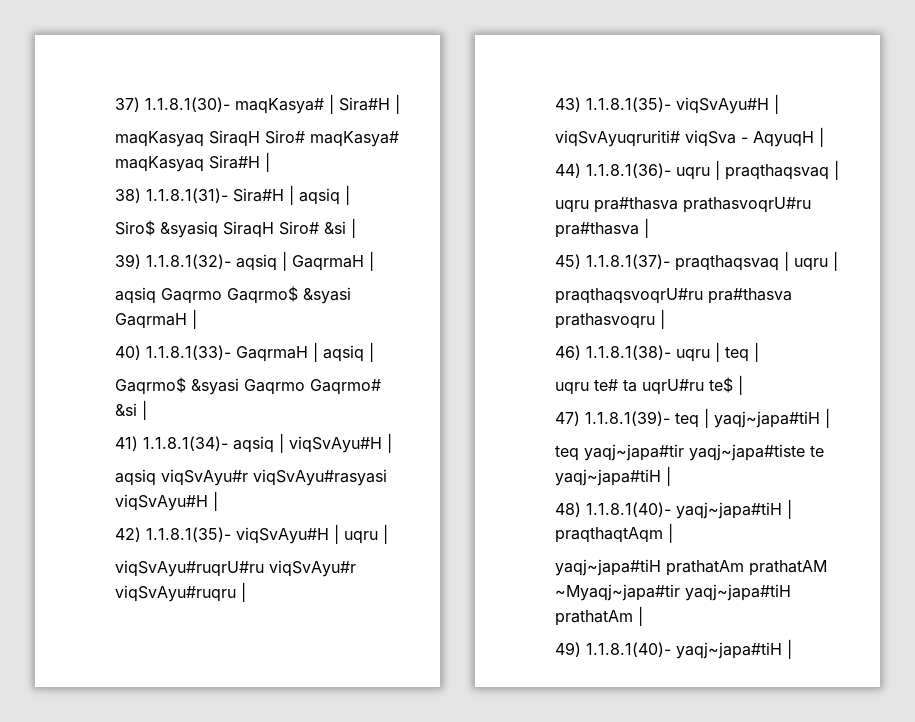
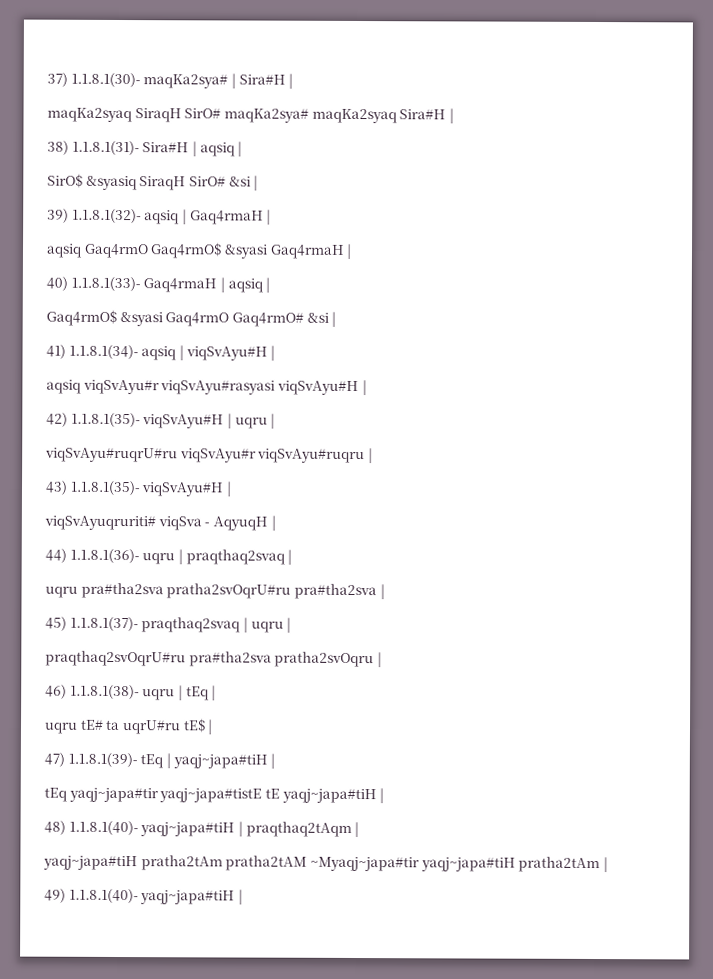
[235,98,324,114] maqKasya# -> [143,74,229,89] maqKa2sya#
[115,130,399,147] [115,156,204,172] maqKasyaq SiraqH Siro# maqKasya# maqKasyaq -> [47,107,398,124] maqKa2syaq SiraqH SirO# maqKa2sya# maqKa2syaq
[115,220,155,236] Siro$ -> [47,173,83,188] SirO$
[279,221,319,235] Siro# -> [188,176,226,187] SirO#
[292,251,374,271] [115,286,351,304] [115,313,187,329] GaqrmaH | // aqsiq Gaqrmo Gaqrmo$ &syasi GaqrmaH -> [189,209,272,225] [46,242,345,259] Gaq4rmaH | // aqsiq Gaq4rmO Gaq4rmO$ &syasi Gaq4rmaH
[236,342,374,362] [115,377,381,395] GaqrmaH | aqsiq | // Gaqrmo$ &syasi Gaqrmo Gaqrmo# -> [143,277,271,293] [46,309,304,327] Gaq4rmaH | aqsiq | // Gaq4rmO$ &syasi Gaq4rmO Gaq4rmO#
[725,160,839,180] [555,197,811,213] [555,222,639,238] praqthaqsvaq | // uqru pra#thasva prathasvoqrU#ru pra#thasva -> [185,549,293,565] [45,582,377,600] praqthaq2svaq | // uqru pra#tha2sva pratha2svOqrU#ru pra#tha2sva
[675,251,838,271] [555,288,792,304] [555,313,655,329] praqthaqsvaq | uqru | // praqthaqsvoqrU#ru pra#thasva prathasvoqru -> [141,617,292,633] [45,650,375,668] praqthaq2svaq | uqru | // praqthaq2svOqrU#ru pra#tha2sva pratha2svOqru
[725,342,759,362] [555,379,618,395] teq | // uqru te# -> [185,685,217,701] [44,719,104,734] tEq | // uqru tE#
[709,377,733,393] te$ -> [182,718,206,733] tE$
[675,412,699,428] teq -> [140,754,165,769] tEq
[555,444,824,461] teq yaqj~japa#tir yaqj~japa#tiste te -> [44,787,280,803] tEq yaqj~japa#tir yaqj~japa#tistE tE
[555,527,663,543] praqthaqtAqm -> [245,821,352,837] praqthaq2tAqm
[666,560,827,576] prathatAm prathatAM -> [140,855,308,871] pratha2tAm pratha2tAM
[555,610,633,626] prathatAm -> [518,856,601,873] pratha2tAm

